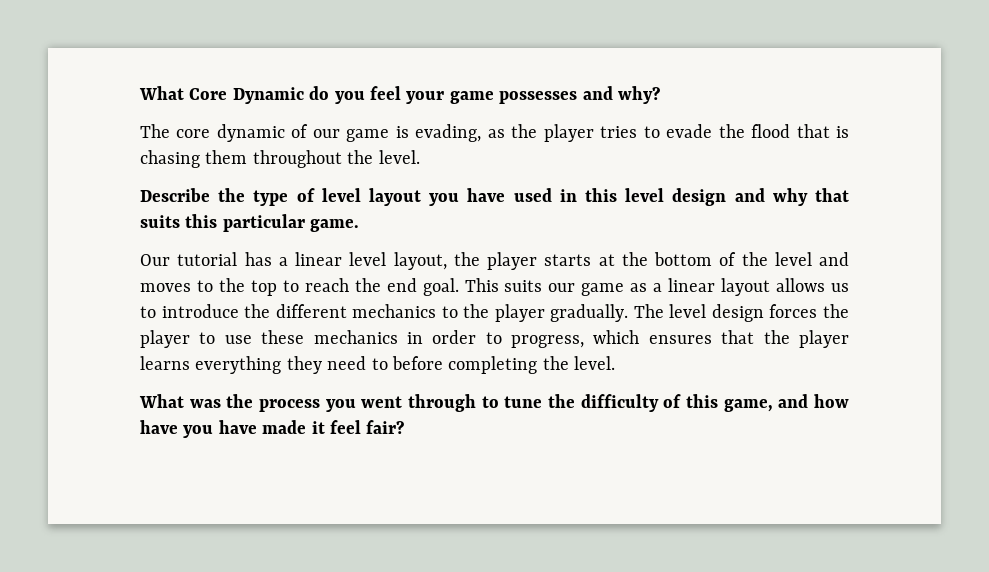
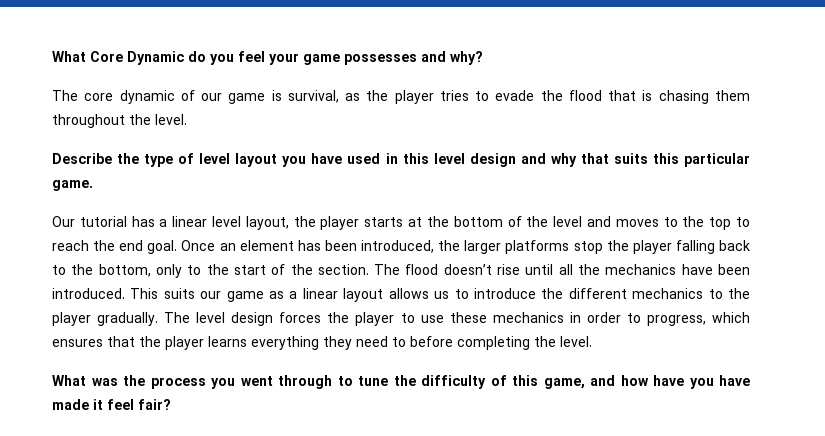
[415,124,482,142] evading, -> [287,90,339,103] survival,
(459, 287) none -> [181,240,751,254] [52,264,750,278] [52,288,125,299] Once an element has been introduced, the larger platforms stop the player falling back to the bottom, only to the start of the section. The flood doesn’t rise until all the mechanics have been introduced.

